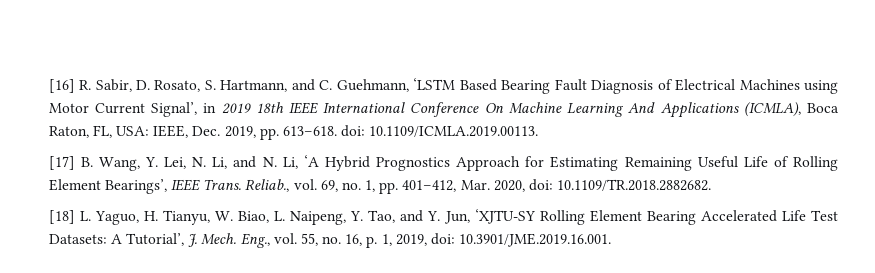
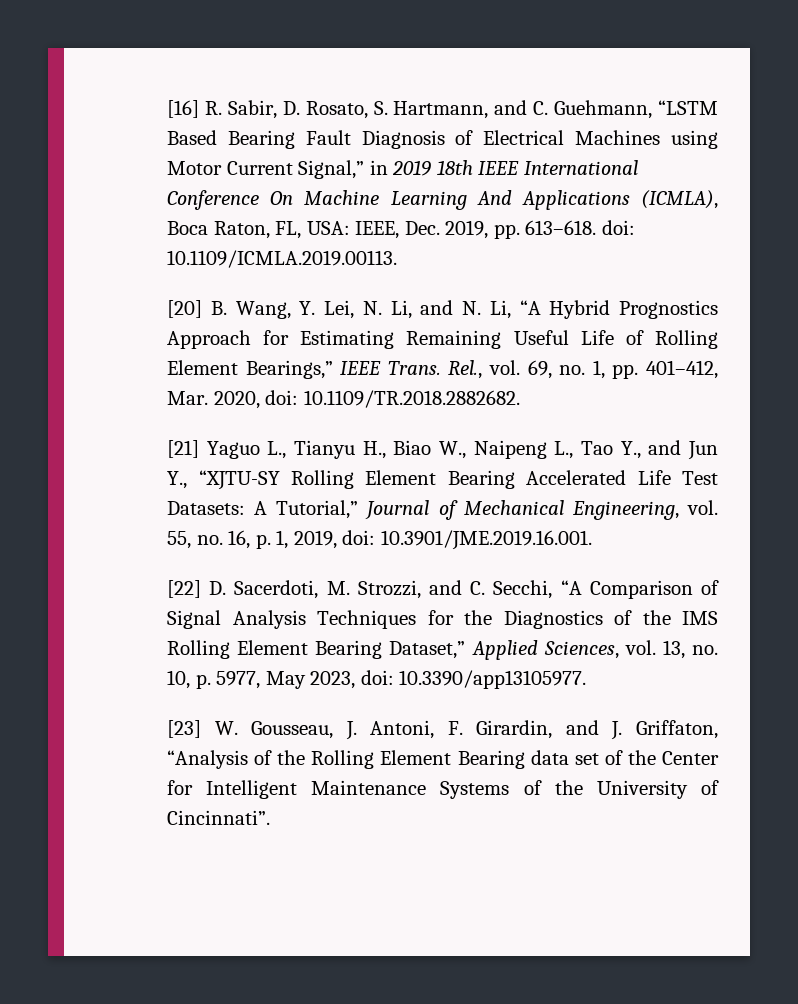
[413,78,456,90] ‘LSTM -> [657,100,718,115] “LSTM
[151,102,198,117] Signal’, -> [298,160,365,179] Signal,”
[48,156,75,170] [17] -> [167,300,203,318] [20]
[303,155,319,167] ‘A -> [519,300,541,315] “A
[104,179,167,194] Bearings’, -> [245,360,333,379] Bearings,”
[245,179,290,192] Reliab., -> [448,360,483,379] Rel.,
[48,209,535,225] [18] L. Yaguo, H. Tianyu, W. Biao, L. Naipeng, Y. Tao, and Y. Jun, ‘XJTU-SY -> [167,440,718,460] [167,470,280,490] [21] Yaguo L., Tianyu H., Biao W., Naipeng L., Tao Y., and Jun Y., “XJTU-SY
[125,233,270,248] Tutorial’, J. Mech. Eng., -> [276,500,679,520] Tutorial,” Journal of Mechanical Engineering,
(612, 240) none -> [167,580,719,599] [167,610,718,629] [167,640,718,660] [167,670,587,689] [167,720,719,740] [167,750,720,769] [167,780,719,799] [167,810,271,825] // [22] D. Sacerdoti, M. Strozzi, and C. Secchi, “A Comparison of Signal Analysis Techniques for the Diagnostics of the IMS Rolling Element Bearing Dataset,” Applied Sciences, vol. 13, no. 10, p. 5977, May 2023, doi: 10.3390/app13105977. // [23] W. Gousseau, J. Antoni, F. Girardin, and J. Griffaton, “Analysis of the Rolling Element Bearing data set of the Center for Intelligent Maintenance Systems of the University of Cincinnati”.

